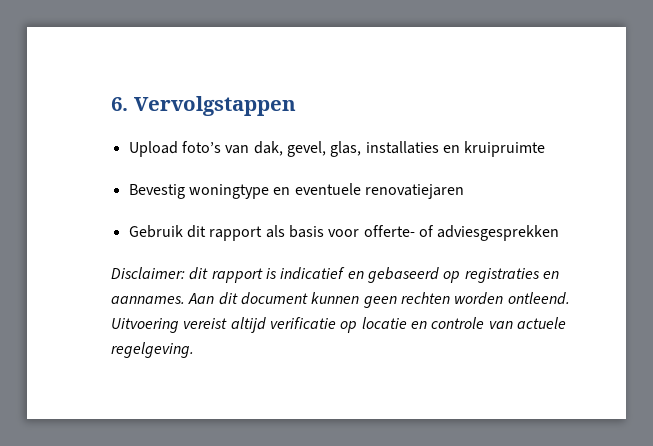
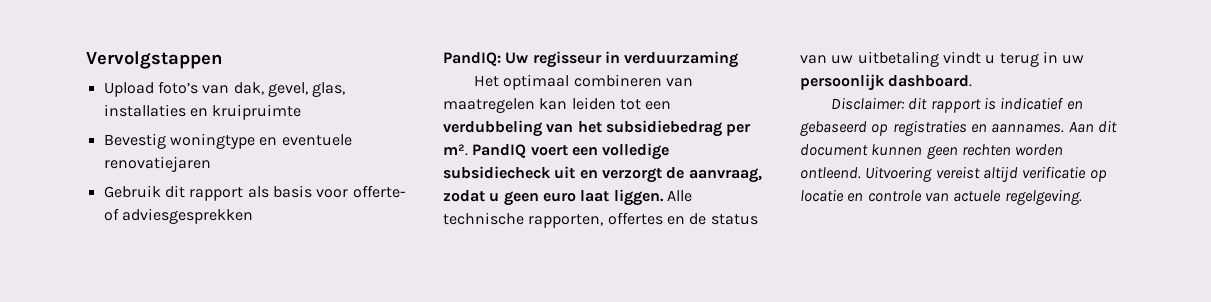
[111,97,128,111] 6. -> (86, 60) none
(560, 233) none -> [443,51,739,68] [473,74,693,90] [443,97,672,113] [443,120,752,137] [443,143,670,160] [443,166,762,183] [443,189,692,206] [443,212,758,228] [800,51,1085,67] [800,74,973,91] // PandIQ: Uw regisseur in verduurzaming // Het optimaal combineren van maatregelen kan leiden tot een verdubbeling van het subsidiebedrag per m². PandIQ voert een volledige subsidiecheck uit en verzorgt de aanvraag, zodat u geen euro laat liggen. Alle technische rapporten, offertes en de status van uw uitbetaling vindt u terug in uw persoonlijk dashboard.

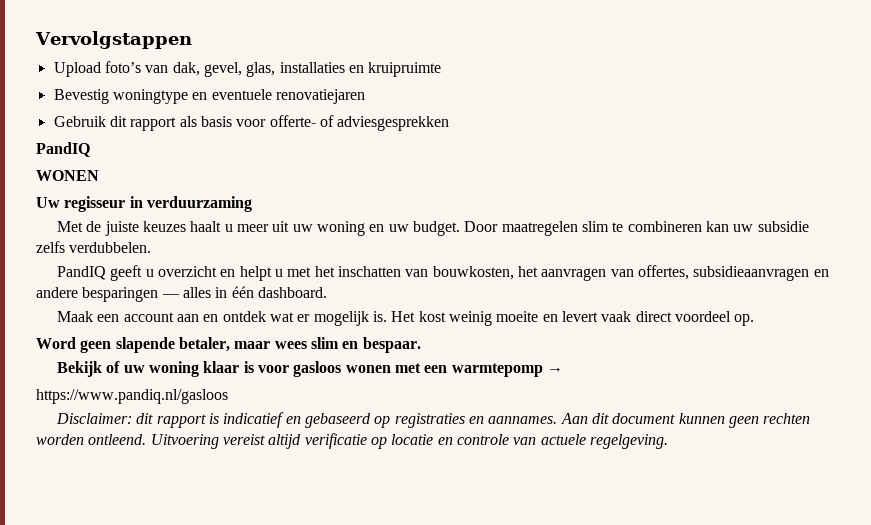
[443,52,501,66] PandIQ: -> [36,142,90,157] [36,170,99,181] PandIQ // WONEN //
[473,74,693,90] [443,97,672,113] [443,120,752,137] [443,143,670,160] [443,166,762,183] [443,189,692,206] [443,212,758,228] [800,51,1085,67] [800,74,973,91] Het optimaal combineren van maatregelen kan leiden tot een verdubbeling van het subsidiebedrag per m². PandIQ voert een volledige subsidiecheck uit en verzorgt de aanvraag, zodat u geen euro laat liggen. Alle technische rapporten, offertes en de status van uw uitbetaling vindt u terug in uw persoonlijk dashboard. -> [57,221,809,236] [36,241,152,253] [57,265,829,281] [36,286,327,302] [57,311,755,326] [36,337,421,353] [57,361,563,377] [36,389,228,404] Met de juiste keuzes haalt u meer uit uw woning en uw budget. Door maatregelen slim te combineren kan uw subsidie zelfs verdubbelen. // PandIQ geeft u overzicht en helpt u met het inschatten van bouwkosten, het aanvragen van offertes, subsidieaanvragen en andere besparingen — alles in één dashboard. // Maak een account aan en ontdek wat er mogelijk is. Het kost weinig moeite en levert vaak direct voordeel op. // Word geen slapende betaler, maar wees slim en bespaar. // Bekijk of uw woning klaar is voor gasloos wonen met een warmtepomp → // https://www.pandiq.nl/gasloos

